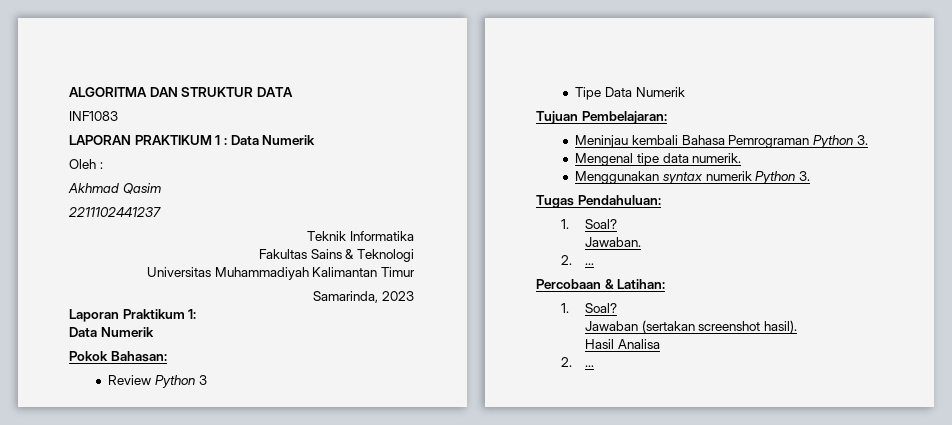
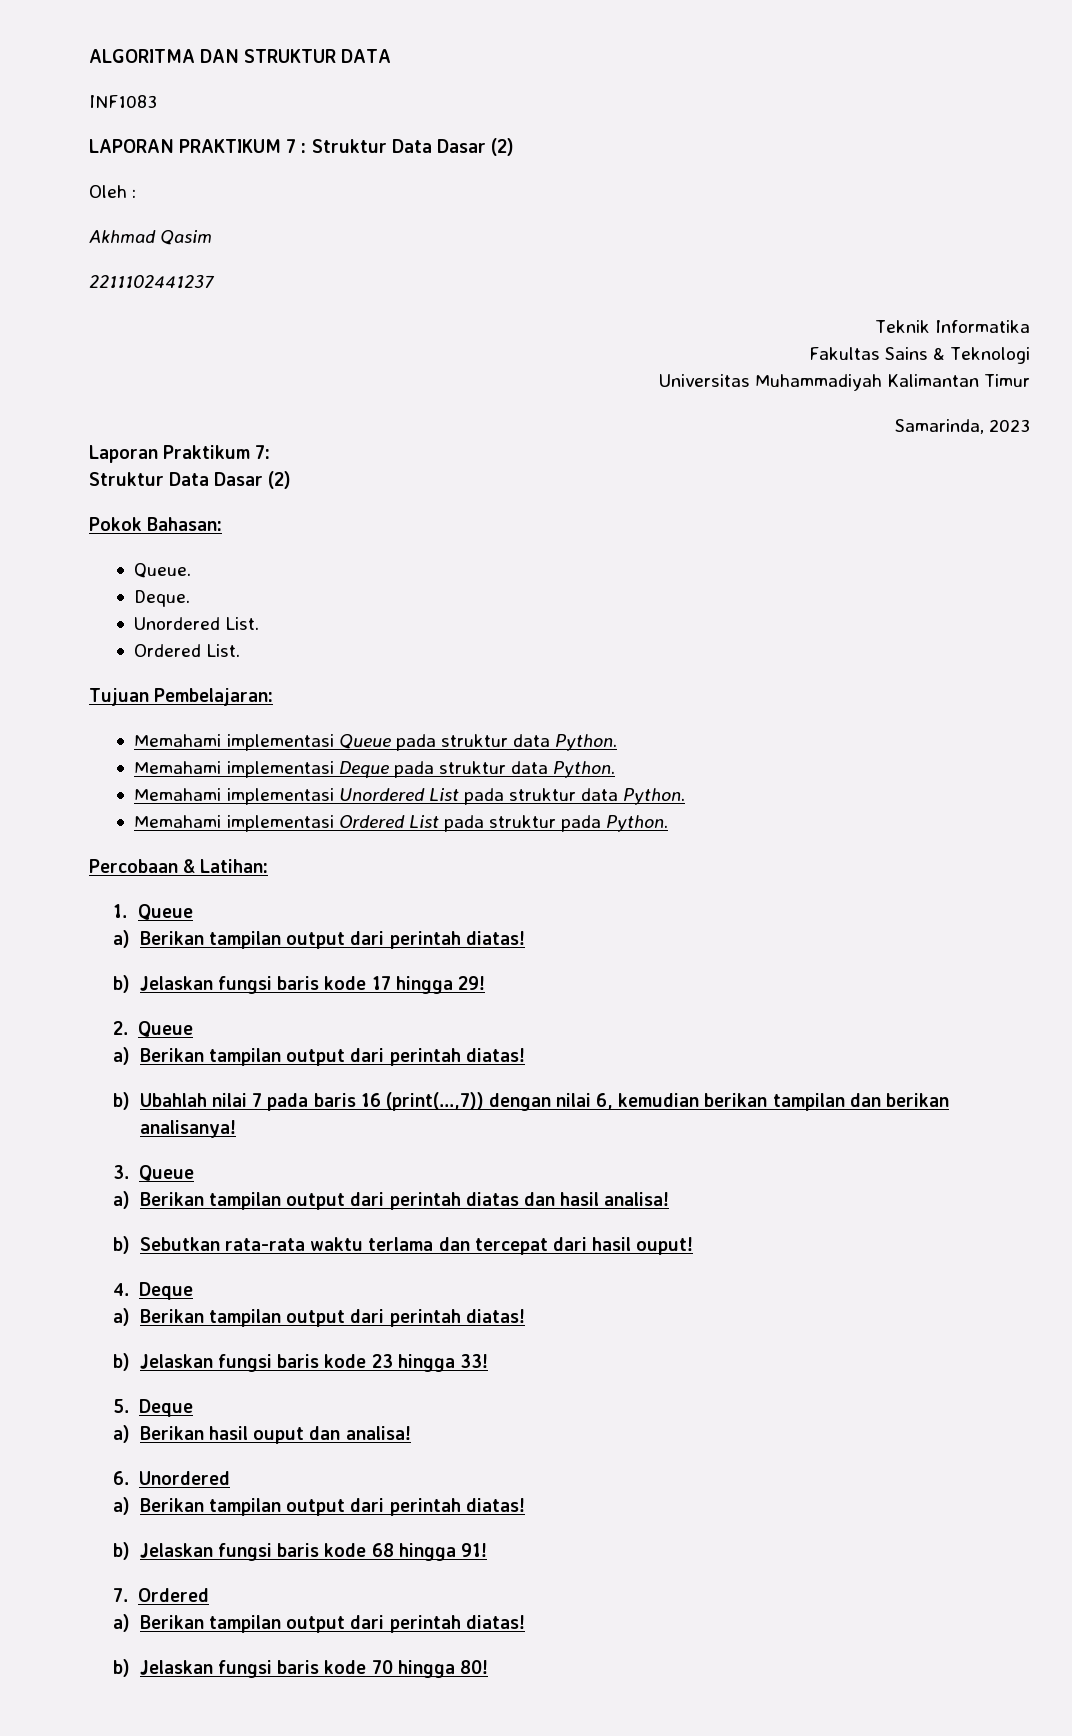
[215,135,316,145] 1 : Data Numerik -> [286,138,514,156] 7 : Struktur Data Dasar (2)
[188,309,197,319] [69,327,154,337] [69,351,167,362] [108,375,207,388] [575,87,685,100] [536,111,667,124] [575,135,868,148] [575,153,742,166] [575,171,810,184] [536,195,661,208] [560,219,618,229] [585,237,642,247] [560,255,595,265] [536,279,666,289] [560,303,618,313] [585,320,798,333] [585,339,660,349] [560,357,595,367] 1: // Data Numerik // Pokok Bahasan: // Review Python 3 // Tipe Data Numerik // Tujuan Pembelajaran: // Meninjau kembali Bahasa Pemrograman Python 3. // Mengenal tipe data numerik. // Menggunakan syntax numerik Python 3. // Tugas Pendahuluan: // 1. Soal? // Jawaban. // 2. … // Percobaan & Latihan: // 1. Soal? // Jawaban (sertakan screenshot hasil). // Hasil Analisa // 2. … -> [255,445,271,459] [89,471,292,489] [89,517,223,531] [134,563,192,578] [134,590,191,607] [134,617,259,630] [134,644,240,657] [89,688,274,706] [134,734,618,751] [134,761,616,778] [134,788,686,805] [134,815,669,832] [89,859,269,873] [113,904,193,920] [113,930,525,949] [113,975,485,994] [113,1021,193,1037] [113,1047,525,1066] [113,1092,949,1111] [139,1120,236,1138] [113,1165,194,1181] [113,1191,670,1210] [113,1236,694,1255] [113,1282,193,1300] [113,1308,525,1327] [113,1353,488,1372] [113,1399,193,1417] [113,1425,411,1444] [113,1471,230,1485] [113,1497,525,1516] [113,1542,487,1561] [113,1588,209,1602] [113,1614,525,1633] [113,1659,488,1678] 7: // Struktur Data Dasar (2) // Pokok Bahasan: // Queue. // Deque. // Unordered List. // Ordered List. // Tujuan Pembelajaran: // Memahami implementasi Queue pada struktur data Python. // Memahami implementasi Deque pada struktur data Python. // Memahami implementasi Unordered List pada struktur data Python. // Memahami implementasi Ordered List pada struktur pada Python. // Percobaan & Latihan: // 1. Queue // a) Berikan tampilan output dari perintah diatas! // b) Jelaskan fungsi baris kode 17 hingga 29! // 2. Queue // a) Berikan tampilan output dari perintah diatas! // b) Ubahlah nilai 7 pada baris 16 (print(...,7)) dengan nilai 6, kemudian berikan tampilan dan berikan analisanya! // 3. Queue // a) Berikan tampilan output dari perintah diatas dan hasil analisa! // b) Sebutkan rata-rata waktu terlama dan tercepat dari hasil ouput! // 4. Deque // a) Berikan tampilan output dari perintah diatas! // b) Jelaskan fungsi baris kode 23 hingga 33! // 5. Deque // a) Berikan hasil ouput dan analisa! // 6. Unordered // a) Berikan tampilan output dari perintah diatas! // b) Jelaskan fungsi baris kode 68 hingga 91! // 7. Ordered // a) Berikan tampilan output dari perintah diatas! // b) Jelaskan fungsi baris kode 70 hingga 80!

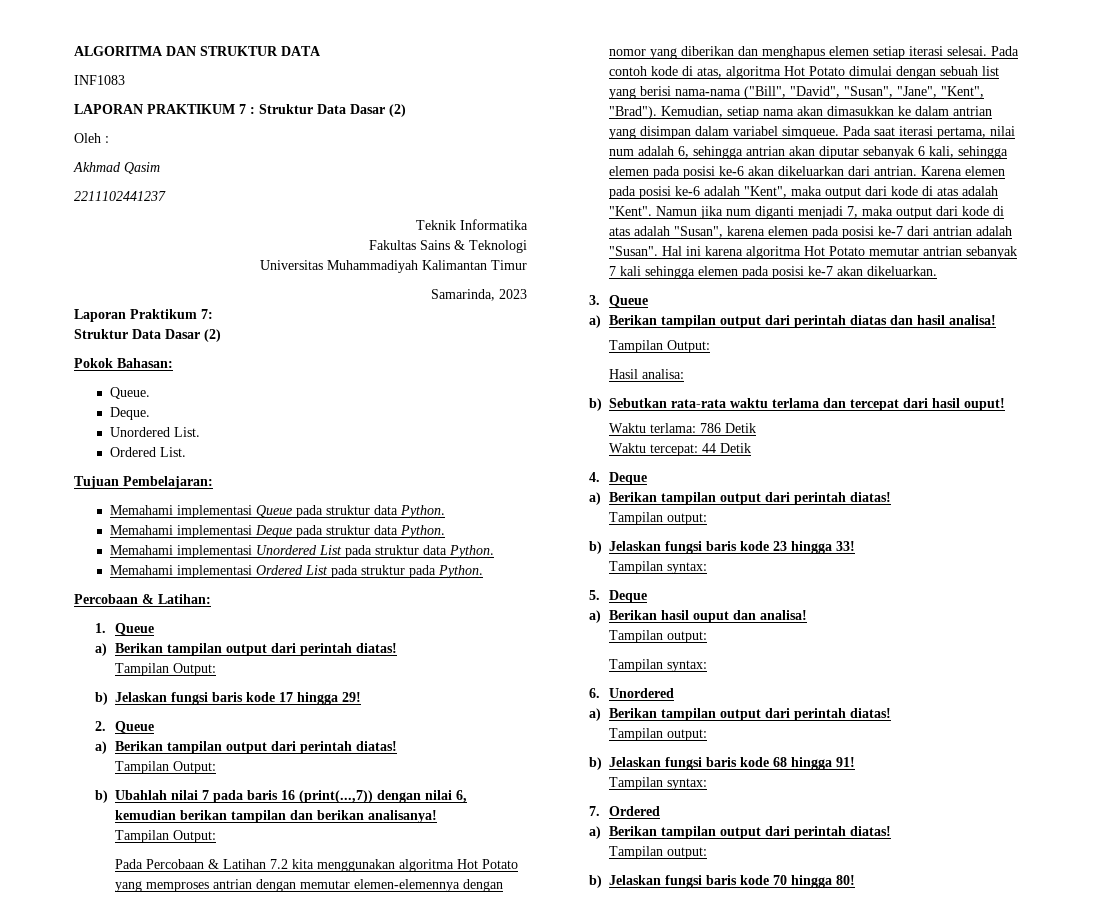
(525, 938) none -> [115,663,217,676] // Tampilan Output:
(525, 1055) none -> [115,761,217,774] // Tampilan Output:
(236, 1129) none -> [115,830,217,843] [115,859,519,872] [115,879,504,892] [609,46,1020,59] [609,66,1000,79] [609,86,985,99] [609,106,993,119] [609,126,1016,139] [609,146,1009,159] [609,166,1006,179] [609,186,999,199] [609,206,1005,219] [609,226,1013,239] [609,246,1018,259] [609,266,938,279] // Tampilan Output: // Pada Percobaan & Latihan 7.2 kita menggunakan algoritma Hot Potato yang memproses antrian dengan memutar elemen-elemennya dengan nomor yang diberikan dan menghapus elemen setiap iterasi selesai. Pada contoh kode di atas, algoritma Hot Potato dimulai dengan sebuah list yang berisi nama-nama ("Bill", "David", "Susan", "Jane", "Kent", "Brad"). Kemudian, setiap nama akan dimasukkan ke dalam antrian yang disimpan dalam variabel simqueue. Pada saat iterasi pertama, nilai num adalah 6, sehingga antrian akan diputar sebanyak 6 kali, sehingga elemen pada posisi ke-6 akan dikeluarkan dari antrian. Karena elemen pada posisi ke-6 adalah "Kent", maka output dari kode di atas adalah "Kent". Namun jika num diganti menjadi 7, maka output dari kode di atas adalah "Susan", karena elemen pada posisi ke-7 dari antrian adalah "Susan". Hal ini karena algoritma Hot Potato memutar antrian sebanyak 7 kali sehingga elemen pada posisi ke-7 akan dikeluarkan.
(670, 1199) none -> [609,340,711,353] [609,369,685,379] // Tampilan Output: // Hasil analisa:
(694, 1246) none -> [609,423,757,433] [609,443,752,456] // Waktu terlama: 786 Detik // Waktu tercepat: 44 Detik
(525, 1316) none -> [609,512,708,525] // Tampilan output:
(488, 1361) none -> [609,561,708,574] // Tampilan syntax:
(411, 1433) none -> [609,630,708,643] [609,659,708,672] // Tampilan output: // Tampilan syntax:
(525, 1505) none -> [609,728,708,741] // Tampilan output:
(487, 1550) none -> [609,777,708,790] // Tampilan syntax:
(525, 1622) none -> [609,846,708,859] // Tampilan output:

